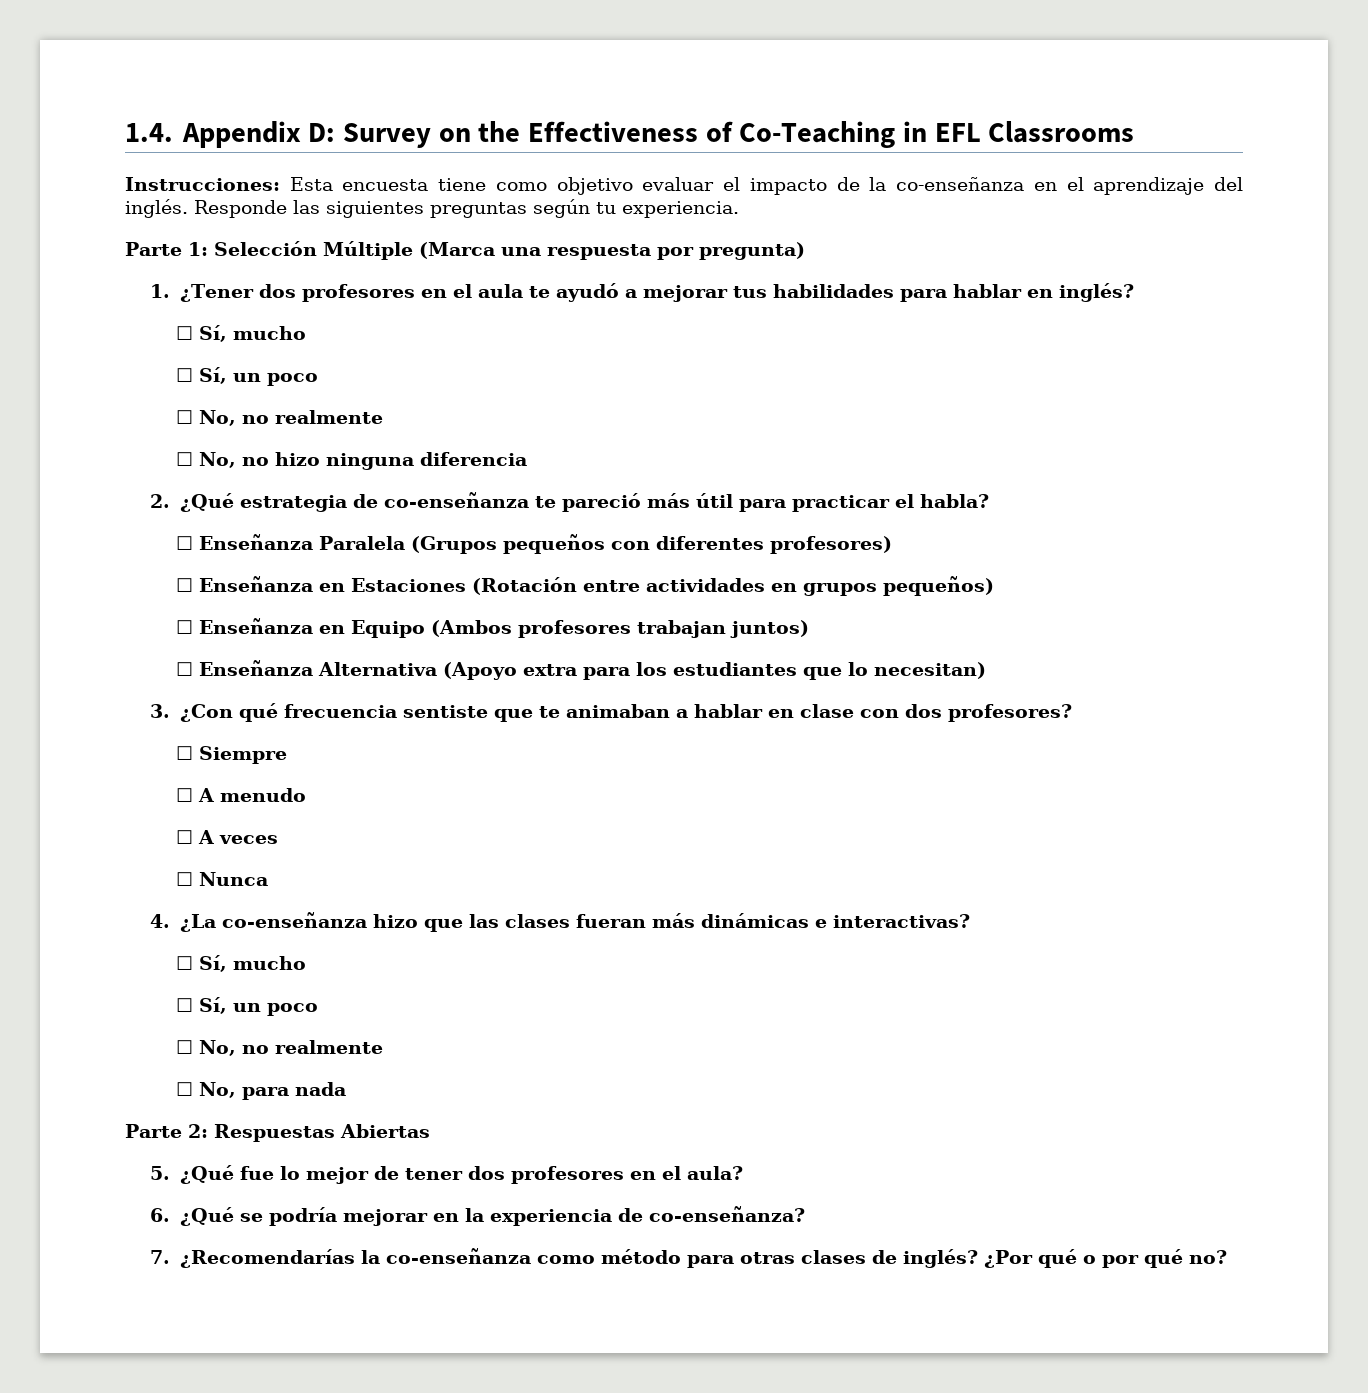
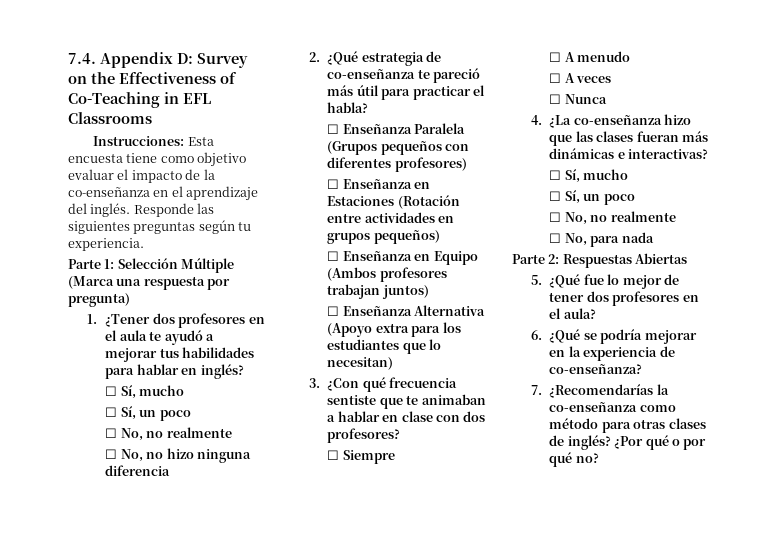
[125,123,173,142] 1.4. -> [68,53,96,64] 7.4.

